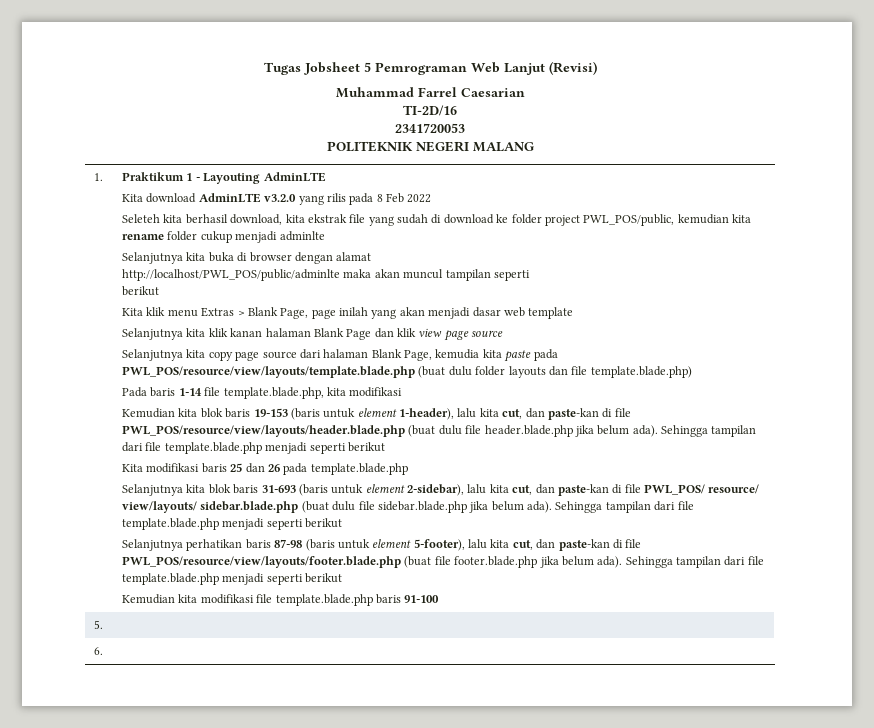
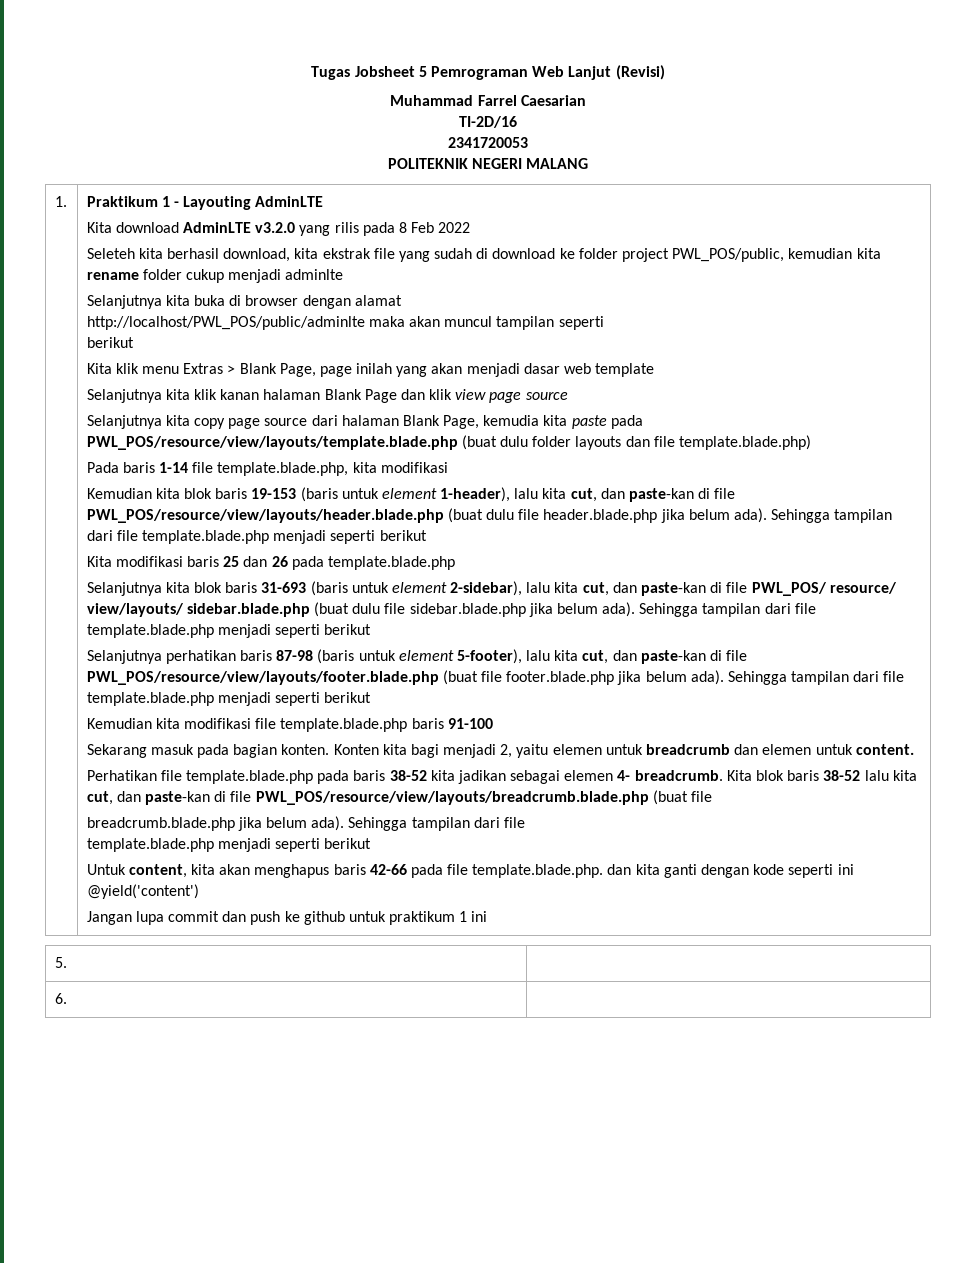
(440, 599) none -> [86,744,914,758] [86,770,917,784] [86,790,712,805] [86,816,525,831] [86,838,372,852] [86,864,854,878] [86,884,199,899] [86,911,488,925] // Sekarang masuk pada bagian konten. Konten kita bagi menjadi 2, yaitu elemen untuk breadcrumb dan elemen untuk content. // Perhatikan file template.blade.php pada baris 38-52 kita jadikan sebagai elemen 4- breadcrumb. Kita blok baris 38-52 lalu kita cut, dan paste-kan di file PWL_POS/resource/view/layouts/breadcrumb.blade.php (buat file // breadcrumb.blade.php jika belum ada). Sehingga tampilan dari file // template.blade.php menjadi seperti berikut // Untuk content, kita akan menghapus baris 42-66 pada file template.blade.php. dan kita ganti dengan kode seperti ini @yield('content') // Jangan lupa commit dan push ke github untuk praktikum 1 ini

